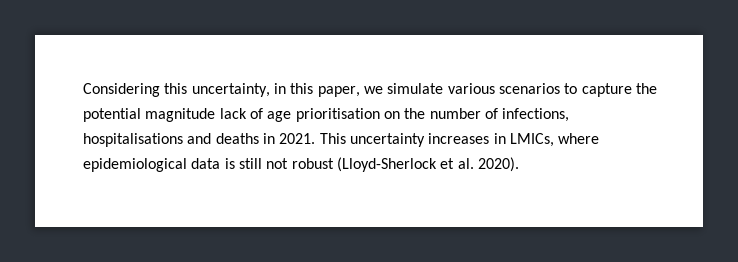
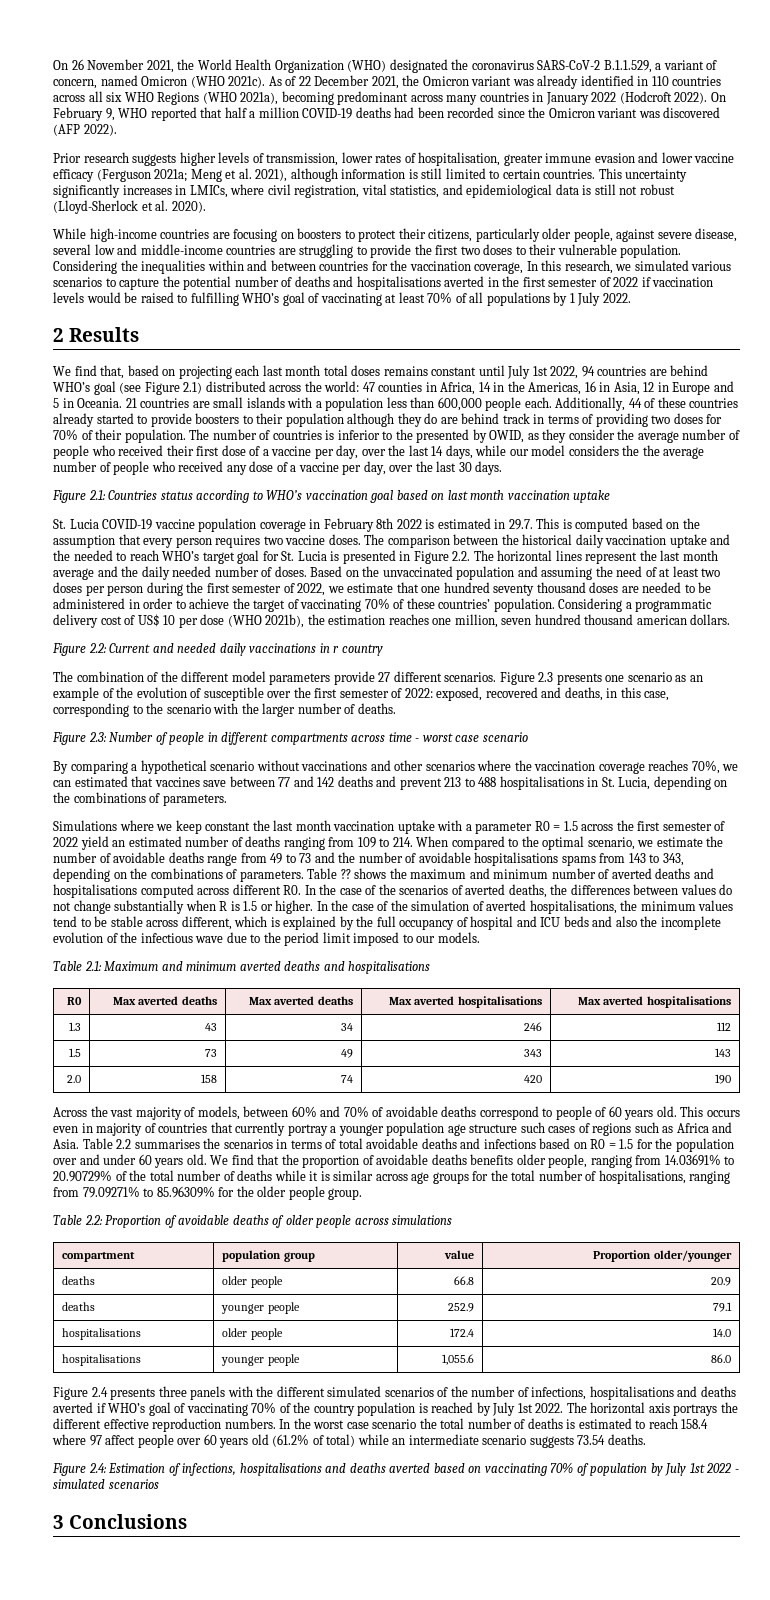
[83,83,657,97] [83,108,570,122] [83,133,316,147] Considering this uncertainty, in this paper, we simulate various scenarios to capture the potential magnitude lack of age prioritisation on the number of infections, hospitalisations and deaths in 2021. -> [53,59,718,73] [53,75,722,89] [53,91,726,105] [53,107,721,121] [53,124,117,136] [53,152,735,166] [53,168,596,182] On 26 November 2021, the World Health Organization (WHO) designated the coronavirus SARS-CoV-2 B.1.1.529, a variant of concern, named Omicron (WHO 2021c). As of 22 December 2021, the Omicron variant was already identified in 110 countries across all six WHO Regions (WHO 2021a), becoming predominant across many countries in January 2022 (Hodcroft 2022). On February 9, WHO reported that half a million COVID-19 deaths had been recorded since the Omicron variant was discovered (AFP 2022). // Prior research suggests higher levels of transmission, lower rates of hospitalisation, greater immune evasion and lower vaccine efficacy (Ferguson 2021a; Meng et al. 2021), although information is still limited to certain countries.
(425, 140) none -> [53,184,120,198] significantly
(600, 138) none -> [267,184,463,198] civil registration, vital statistics, and
(519, 164) none -> [53,228,738,242] [53,244,682,258] [53,260,732,274] [53,276,714,290] [53,292,631,306] [53,327,140,342] [53,365,709,379] [53,381,734,395] [53,397,739,411] [53,413,723,427] [53,429,740,443] [53,445,705,459] [53,461,503,475] [52,490,611,503] [53,518,700,532] [53,534,731,548] [53,550,718,564] [53,566,721,580] [53,582,712,596] [53,598,713,612] [53,614,731,628] [52,643,383,656] [53,671,703,685] [53,687,670,701] [53,703,396,717] [52,732,528,745] [53,760,739,774] [53,776,728,790] [53,792,227,806] [53,820,726,834] [53,836,724,850] [53,852,684,866] [53,868,714,882] [53,884,733,898] [53,900,734,914] [53,916,721,930] [53,932,480,946] [53,961,431,974] [66,997,82,1005] [113,996,217,1005] [249,996,353,1005] [389,996,542,1008] [578,996,731,1008] [68,1022,81,1031] [204,1023,217,1031] [340,1023,353,1031] [523,1022,542,1031] [716,1022,731,1031] [68,1048,81,1057] [204,1049,217,1057] [340,1049,353,1058] [523,1049,542,1057] [714,1048,731,1057] [66,1075,81,1083] [200,1074,217,1083] [340,1075,353,1083] [523,1075,542,1083] [714,1074,731,1084] [53,1106,740,1120] [53,1122,733,1136] [53,1138,734,1152] [53,1154,735,1168] [53,1170,731,1184] [53,1186,363,1200] [53,1215,453,1228] [62,1252,136,1262] [222,1250,315,1262] [443,1250,474,1259] [593,1250,732,1262] [62,1276,96,1285] [222,1276,283,1288] [453,1276,474,1285] [710,1277,731,1286] [62,1302,96,1311] [221,1302,300,1314] [447,1303,474,1312] [712,1302,732,1312] [62,1328,142,1340] [222,1328,283,1340] [449,1328,474,1337] [712,1328,731,1337] [62,1354,142,1366] [221,1354,300,1366] [441,1354,474,1365] [710,1354,731,1363] [53,1386,736,1400] [53,1402,738,1416] [53,1418,709,1432] [52,1434,646,1448] [52,1462,739,1476] [53,1479,159,1489] [53,1514,188,1529] // While high-income countries are focusing on boosters to protect their citizens, particularly older people, against severe disease, several low and middle-income countries are struggling to provide the first two doses to their vulnerable population. Considering the inequalities within and between countries for the vaccination coverage, In this research, we simulated various scenarios to capture the potential number of deaths and hospitalisations averted in the first semester of 2022 if vaccination levels would be raised to fulfilling WHO’s goal of vaccinating at least 70% of all populations by 1 July 2022. // 2 Results // We find that, based on projecting each last month total doses remains constant until July 1st 2022, 94 countries are behind WHO’s goal (see Figure 2.1) distributed across the world: 47 counties in Africa, 14 in the Americas, 16 in Asia, 12 in Europe and 5 in Oceania. 21 countries are small islands with a population less than 600,000 people each. Additionally, 44 of these countries already started to provide boosters to their population although they do are behind track in terms of providing two doses for 70% of their population. The number of countries is inferior to the presented by OWID, as they consider the average number of people who received their first dose of a vaccine per day, over the last 14 days, while our model considers the the average number of people who received any dose of a vaccine per day, over the last 30 days. // Figure 2.1: Countries status according to WHO’s vaccination goal based on last month vaccination uptake // St. Lucia COVID-19 vaccine population coverage in February 8th 2022 is estimated in 29.7. This is computed based on the assumption that every person requires two vaccine doses. The comparison between the historical daily vaccination uptake and the needed to reach WHO’s target goal for St. Lucia is presented in Figure 2.2. The horizontal lines represent the last month average and the daily needed number of doses. Based on the unvaccinated population and assuming the need of at least two doses per person during the first semester of 2022, we estimate that one hundred seventy thousand doses are needed to be administered in order to achieve the target of vaccinating 70% of these countries’ population. Considering a programmatic delivery cost of US$ 10 per dose (WHO 2021b), the estimation reaches one million, seven hundred thousand american dollars. // Figure 2.2: Current and needed daily vaccinations in r country // The combination of the different model parameters provide 27 different scenarios. Figure 2.3 presents one scenario as an example of the evolution of susceptible over the first semester of 2022: exposed, recovered and deaths, in this case, corresponding to the scenario with the larger number of deaths. // Figure 2.3: Number of people in different compartments across time - worst case scenario // By comparing a hypothetical scenario without vaccinations and other scenarios where the vaccination coverage reaches 70%, we can estimated that vaccines save between 77 and 142 deaths and prevent 213 to 488 hospitalisations in St. Lucia, depending on the combinations of parameters. // Simulations where we keep constant the last month vaccination uptake with a parameter R0 = 1.5 across the first semester of 2022 yield an estimated number of deaths ranging from 109 to 214. When compared to the optimal scenario, we estimate the number of avoidable deaths range from 49 to 73 and the number of avoidable hospitalisations spams from 143 to 343, depending on the combinations of parameters. Table ?? shows the maximum and minimum number of averted deaths and hospitalisations computed across different R0. In the case of the scenarios of averted deaths, the differences between values do not change substantially when R is 1.5 or higher. In the case of the simulation of averted hospitalisations, the minimum values tend to be stable across different, which is explained by the full occupancy of hospital and ICU beds and also the incomplete evolution of the infectious wave due to the period limit imposed to our models. // Table 2.1: Maximum and minimum averted deaths and hospitalisations // R0 | Max averted deaths | Max averted deaths | Max averted hospitalisations | Max averted hospitalisations // 1.3 | 43 | 34 | 246 | 112 // 1.5 | 73 | 49 | 343 | 143 // 2.0 | 158 | 74 | 420 | 190 // Across the vast majority of models, between 60% and 70% of avoidable deaths correspond to people of 60 years old. This occurs even in majority of countries that currently portray a younger population age structure such cases of regions such as Africa and Asia. Table 2.2 summarises the scenarios in terms of total avoidable deaths and infections based on R0 = 1.5 for the population over and under 60 years old. We find that the proportion of avoidable deaths benefits older people, ranging from 14.03691% to 20.90729% of the total number of deaths while it is similar across age groups for the total number of hospitalisations, ranging from 79.09271% to 85.96309% for the older people group. // Table 2.2: Proportion of avoidable deaths of older people across simulations // compartment | population group | value | Proportion older/younger // deaths | older people | 66.8 | 20.9 // deaths | younger people | 252.9 | 79.1 // hospitalisations | older people | 172.4 | 14.0 // hospitalisations | younger people | 1,055.6 | 86.0 // Figure 2.4 presents three panels with the different simulated scenarios of the number of infections, hospitalisations and deaths averted if WHO’s goal of vaccinating 70% of the country population is reached by July 1st 2022. The horizontal axis portrays the different effective reproduction numbers. In the worst case scenario the total number of deaths is estimated to reach 158.4 where 97 affect people over 60 years old (61.2% of total) while an intermediate scenario suggests 73.54 deaths. // Figure 2.4: Estimation of infections, hospitalisations and deaths averted based on vaccinating 70% of population by July 1st 2022 - simulated scenarios // 3 Conclusions

